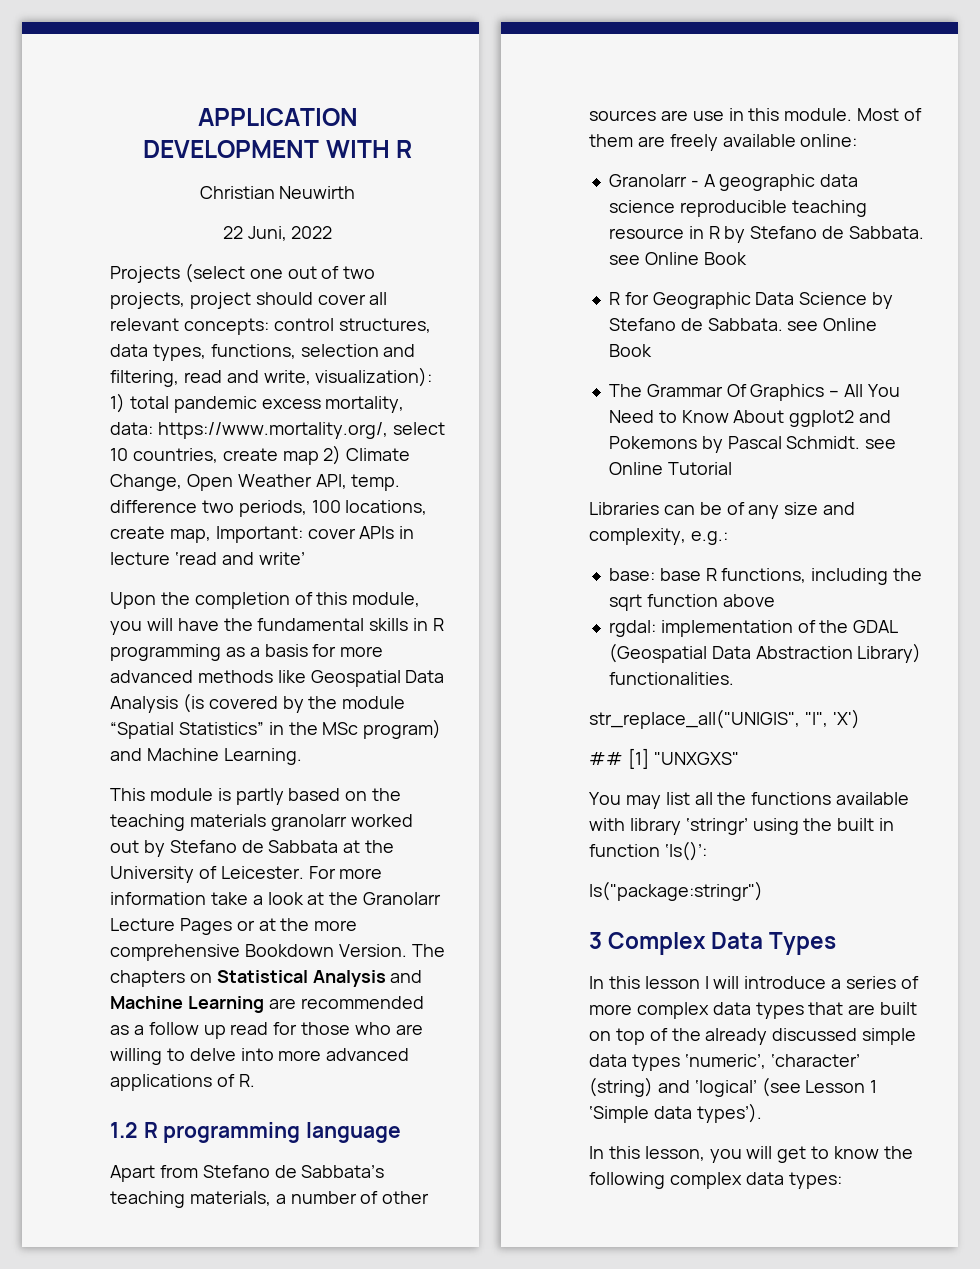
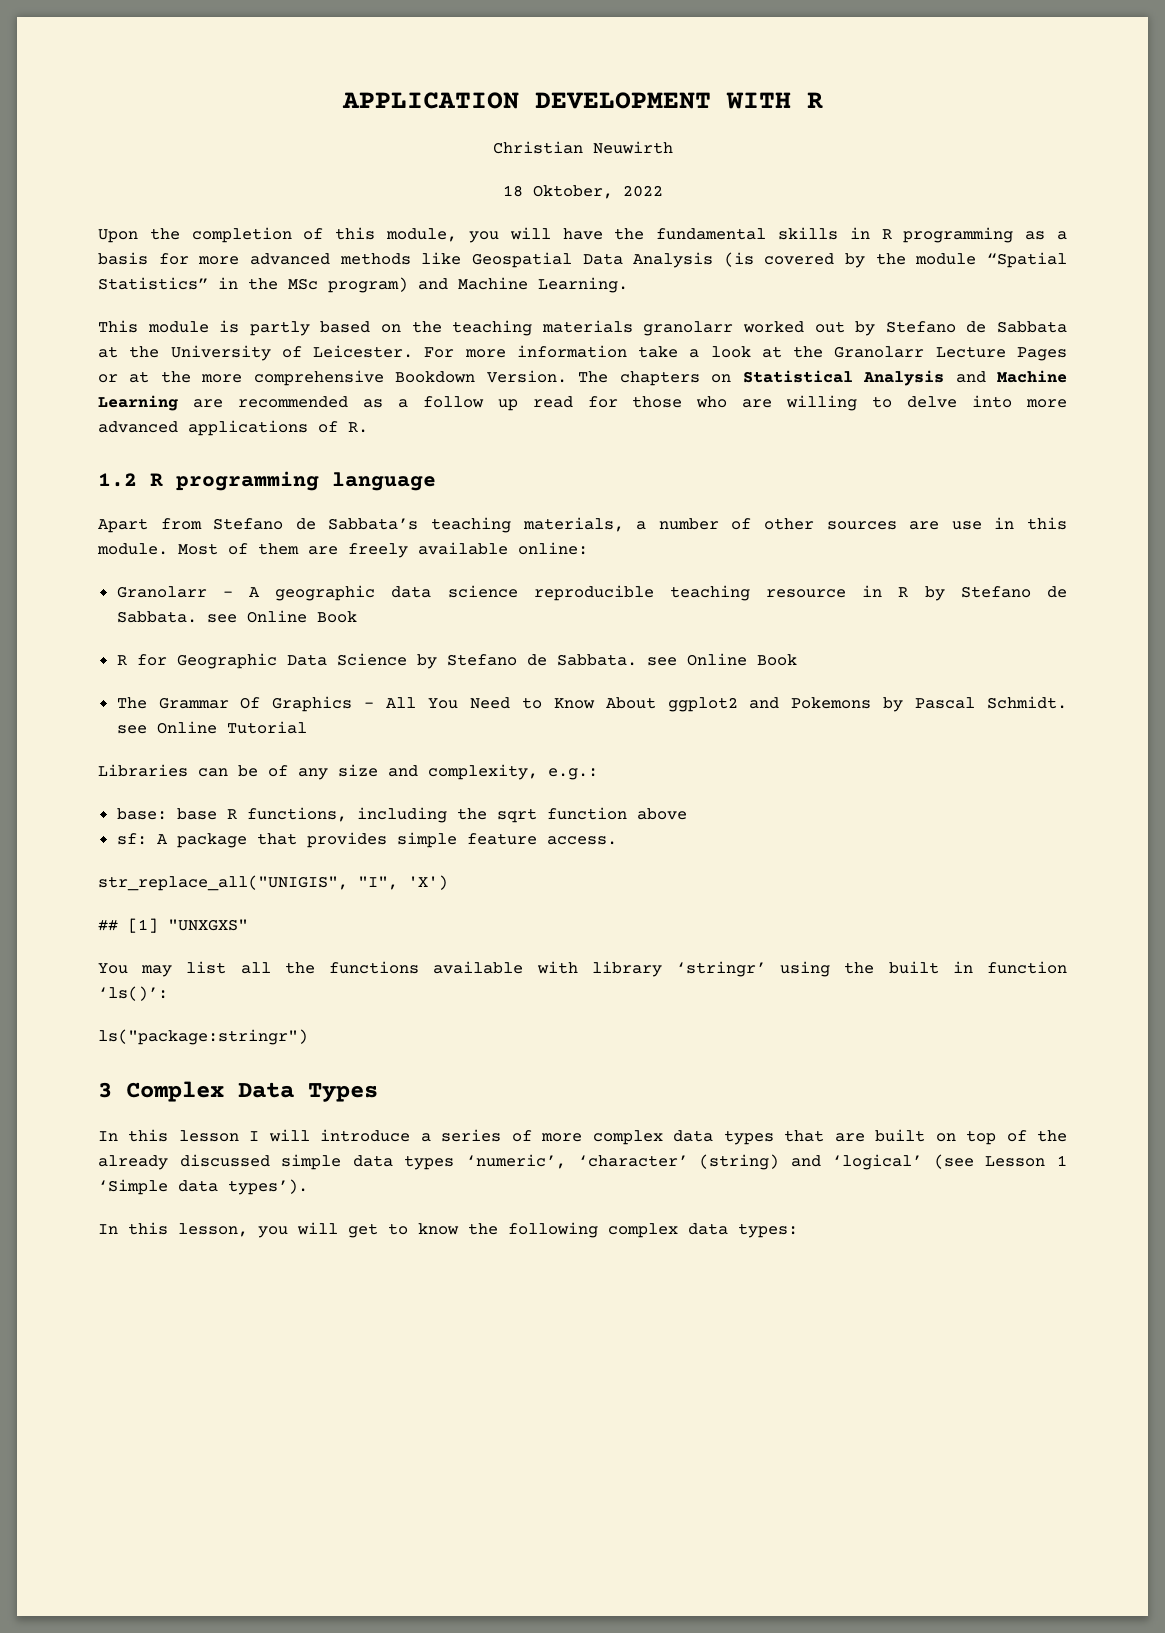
[222,226,287,241] 22 Juni, -> [502,185,613,199] 18 Oktober,
[110,263,376,283] [110,292,388,309] [110,318,431,335] [110,344,416,361] [110,367,433,387] [110,393,405,413] [110,422,445,439] [110,445,411,465] [110,474,401,491] [110,500,428,517] [110,526,415,543] [110,552,305,565] // Projects (select one out of two projects, project should cover all relevant concepts: control structures, data types, functions, selection and filtering, read and write, visualization): 1) total pandemic excess mortality, data: https://www.mortality.org/, select 10 countries, create map 2) Climate Change, Open Weather API, temp. difference two periods, 100 locations, create map, Important: cover APIs in lecture ‘read and write’ -> (663, 191) none
[608,620,899,637] [608,643,922,663] [608,672,734,685] rgdal: implementation of the GDAL (Geospatial Data Abstraction Library) functionalities. -> [116,832,617,848] sf: A package that provides simple feature access.

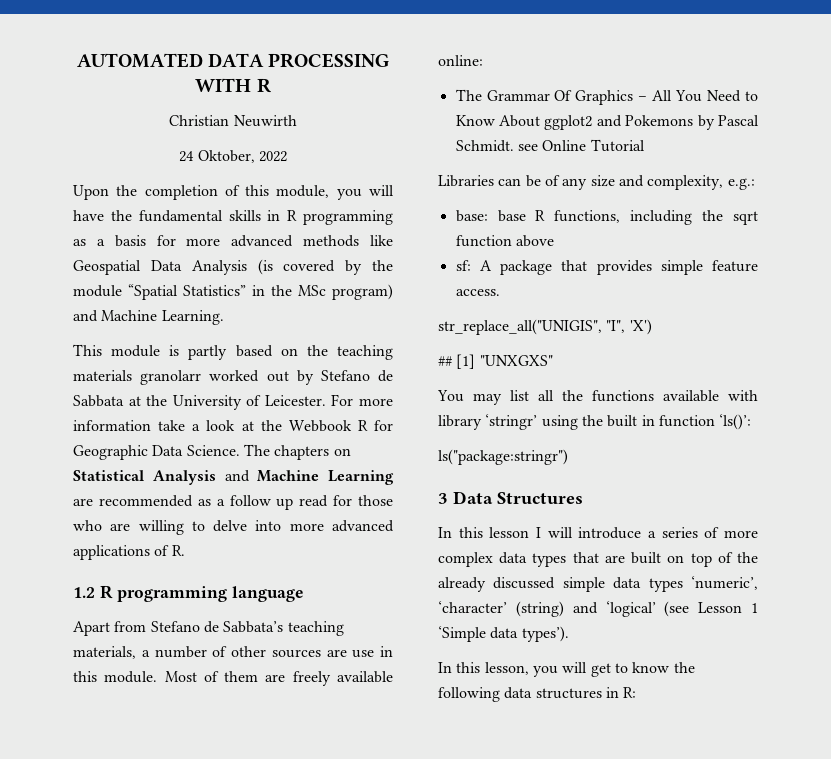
[341,92,711,109] APPLICATION DEVELOPMENT -> [76,53,390,68] AUTOMATED DATA PROCESSING
[502,185,523,197] 18 -> [179,151,195,162] 24
[834,346,1067,361] [98,370,567,386] Granolarr Lecture Pages or at the more comprehensive Bookdown Version. -> [288,420,393,432] [73,445,240,460] Webbook R for Geographic Data Science.
[116,585,1068,601] [116,610,357,623] [116,653,797,669] // Granolarr - A geographic data science reproducible teaching resource in R by Stefano de Sabbata. see Online Book // R for Geographic Data Science by Stefano de Sabbata. see Online Book -> (483, 60) none
[126,1081,378,1102] Complex Data Types -> [453,491,583,505] Data Structures
[608,1223,798,1238] complex data types: -> [504,687,637,699] data structures in R:

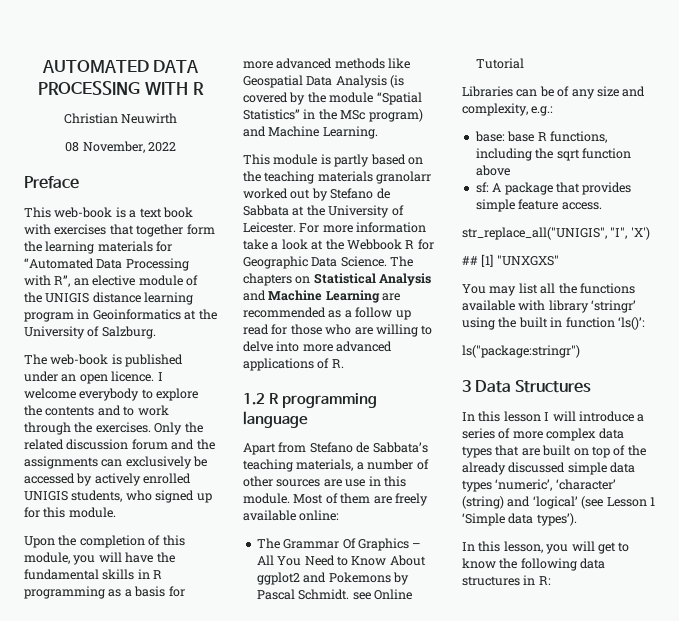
[179,150,255,163] 24 Oktober, -> [65,141,145,153] 08 November,
(287, 156) none -> [24,176,79,189] [24,207,193,218] [24,224,215,237] [24,241,173,254] [24,258,189,271] [24,275,198,287] [24,292,194,305] [24,309,217,322] [24,326,156,339] [24,354,184,367] [24,371,163,384] [24,388,199,401] [24,405,169,416] [24,422,203,435] [24,439,215,450] [24,456,208,469] [24,473,192,486] [24,490,212,503] [24,507,116,518] // Preface // This web-book is a text book with exercises that together form the learning materials for “Automated Data Processing with R”, an elective module of the UNIGIS distance learning program in Geoinformatics at the University of Salzburg. // The web-book is published under an open licence. I welcome everybody to explore the contents and to work through the exercises. Only the related discussion forum and the assignments can exclusively be accessed by actively enrolled UNIGIS students, who signed up for this module.

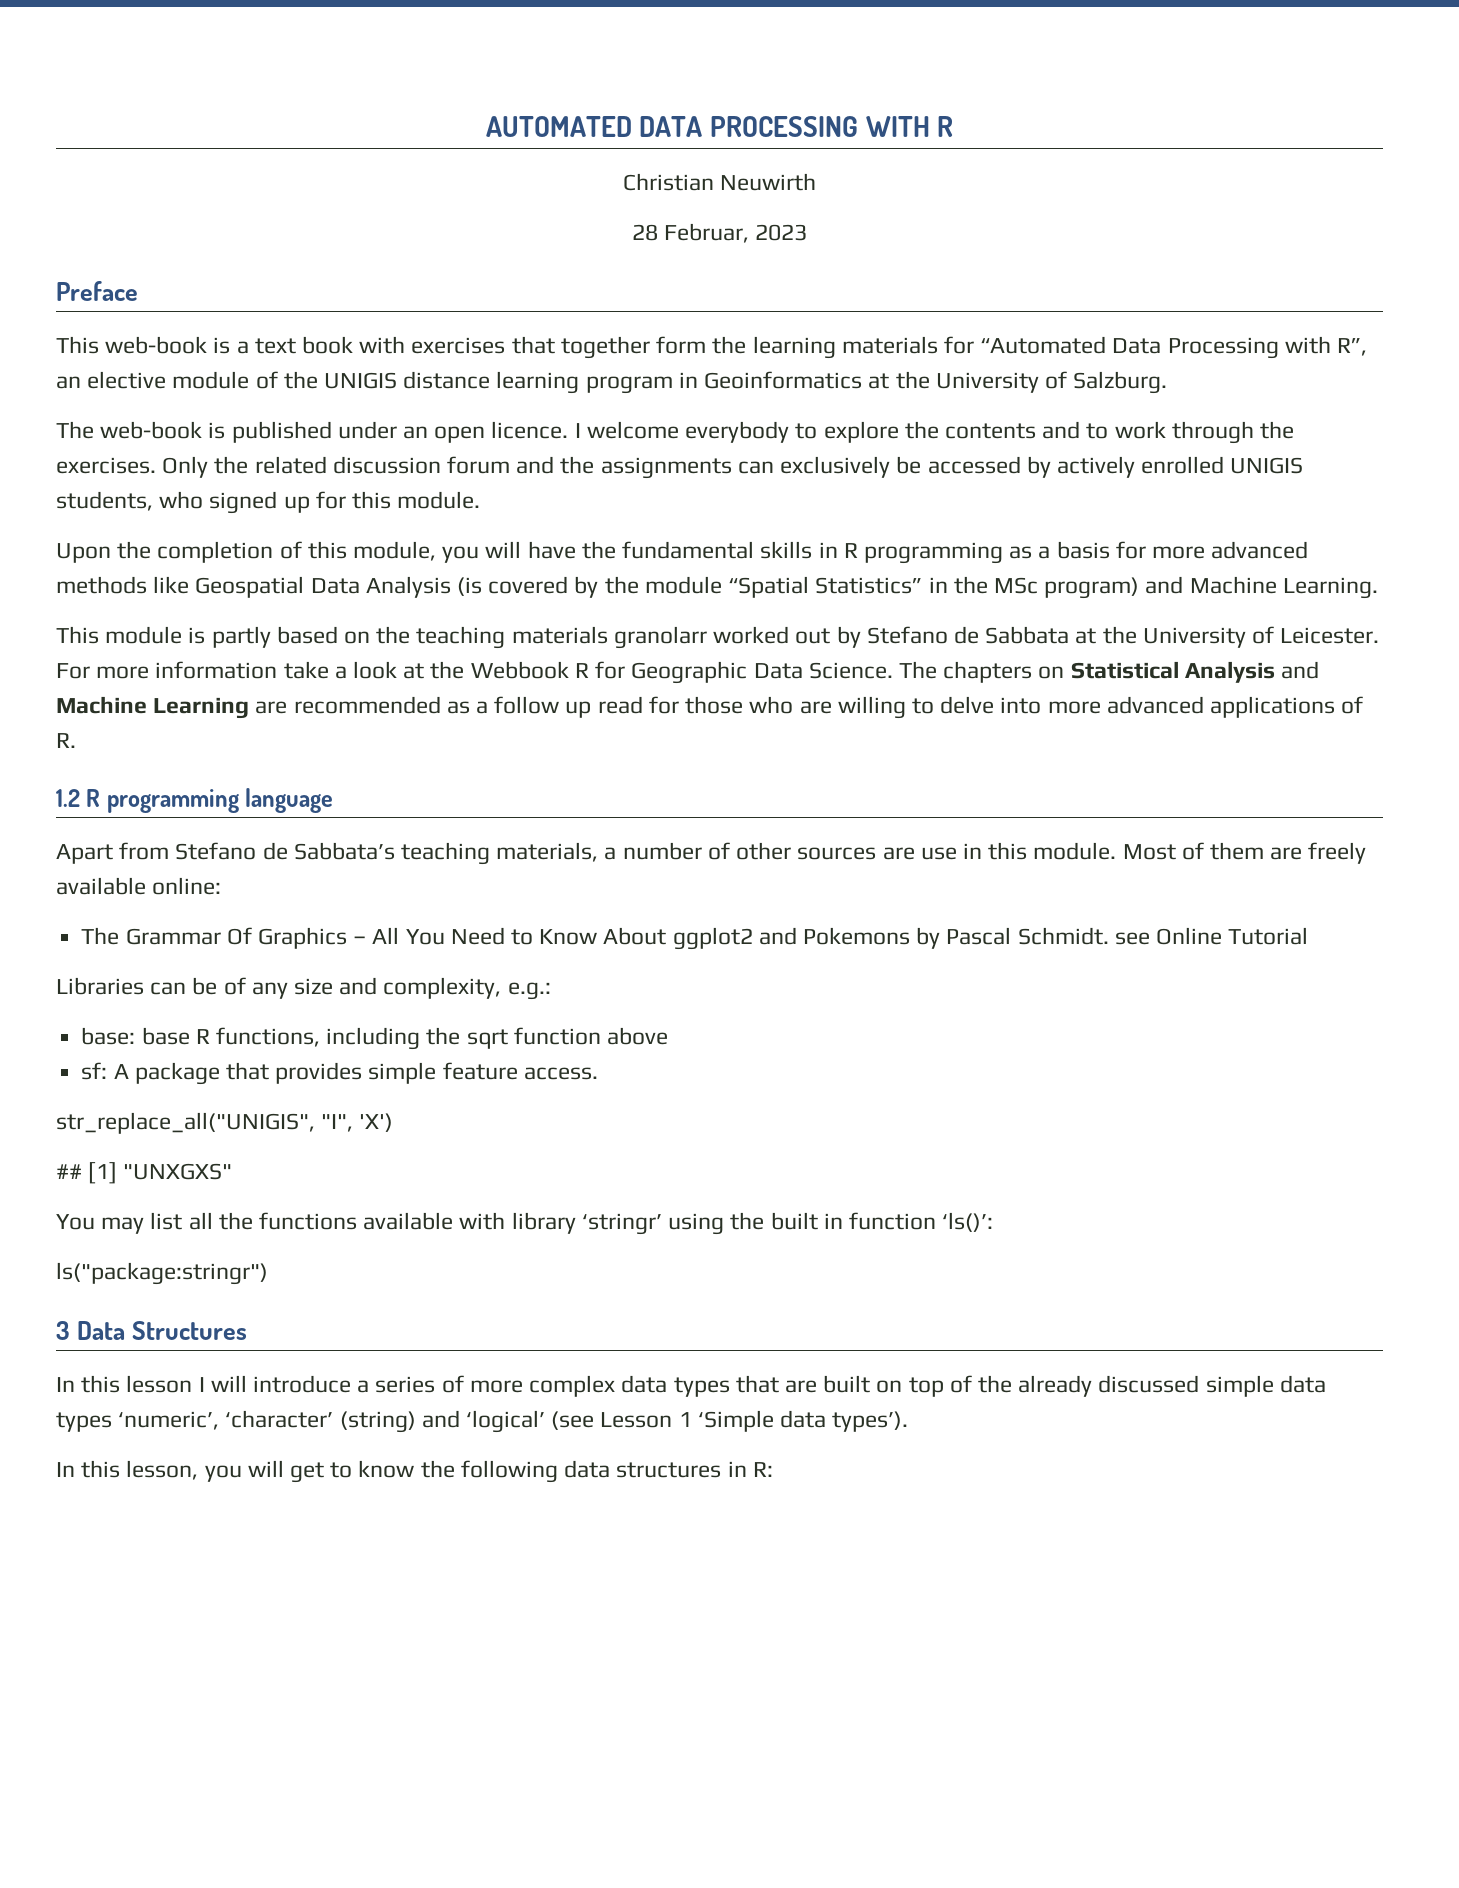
[65,141,176,153] 08 November, 2022 -> [631,223,808,243] 28 Februar, 2023

